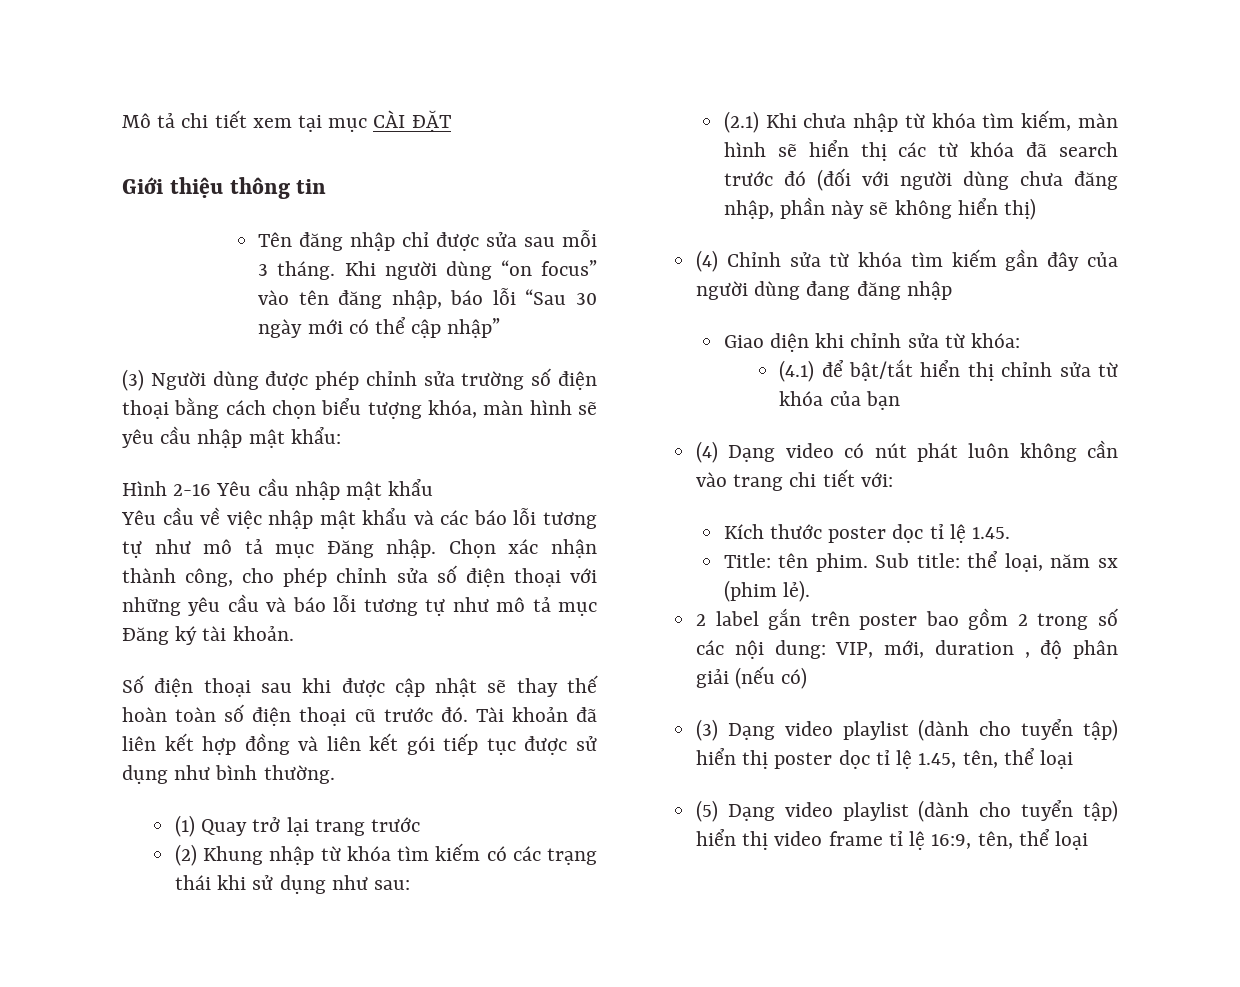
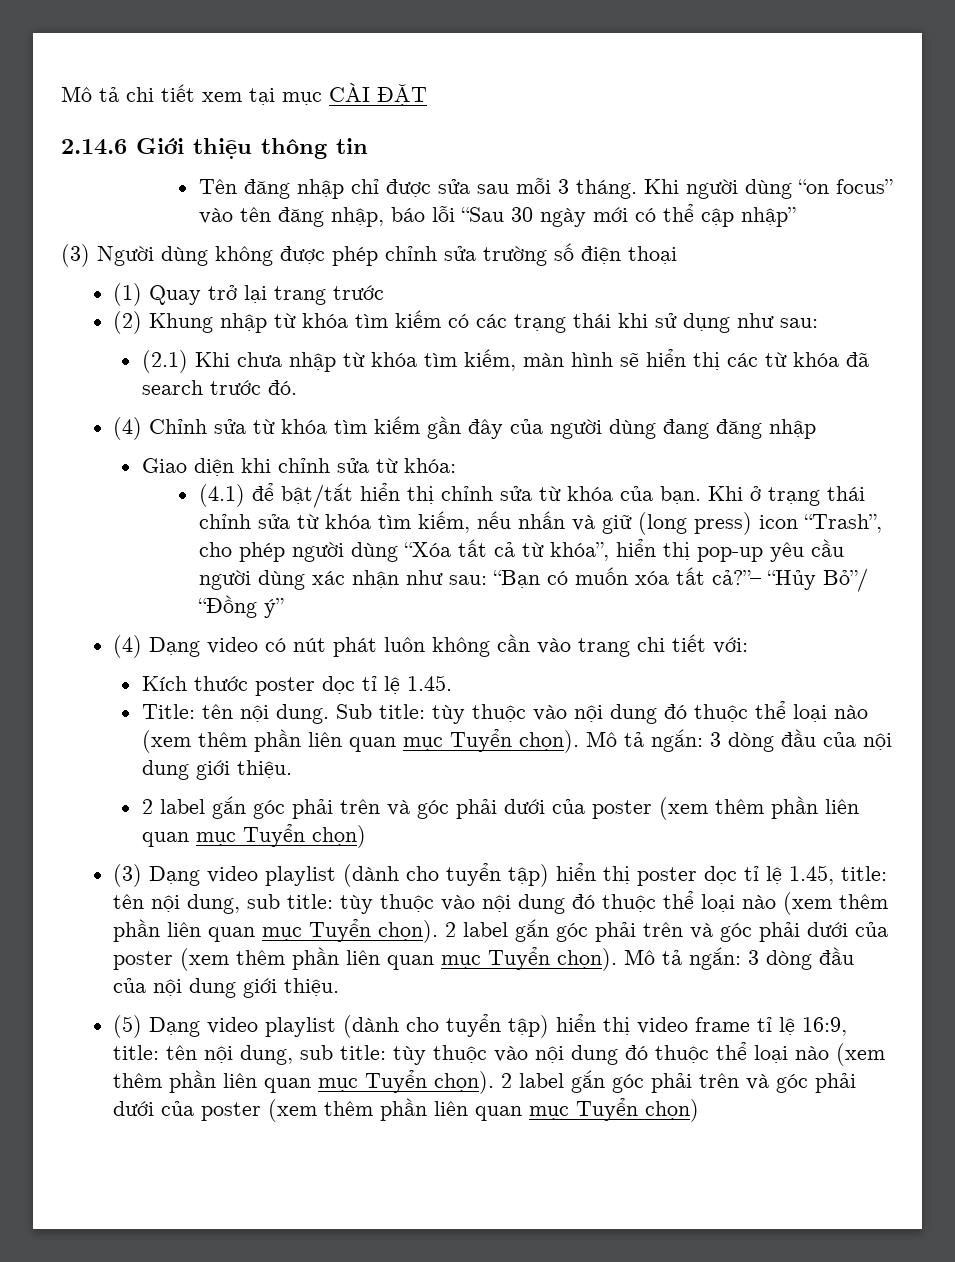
(451, 121) none -> [61,139,127,155] 2.14.6
(259, 380) none -> [215,246,273,266] không
[174,397,597,419] [122,426,341,448] [122,478,434,500] [121,507,597,529] [122,539,597,558] [122,565,597,587] [122,594,597,616] [122,626,294,645] [122,675,598,697] [122,704,597,726] [122,733,598,755] [122,765,335,784] bằng cách chọn biểu tượng khóa, màn hình sẽ yêu cầu nhập mật khẩu: // Hình 2-16 Yêu cầu nhập mật khẩu // Yêu cầu về việc nhập mật khẩu và các báo lỗi tương tự như mô tả mục Đăng nhập. Chọn xác nhận thành công, cho phép chỉnh sửa số điện thoại với những yêu cầu và báo lỗi tương tự như mô tả mục Đăng ký tài khoản. // Số điện thoại sau khi được cập nhật sẽ thay thế hoàn toàn số điện thoại cũ trước đó. Tài khoản đã liên kết hợp đồng và liên kết gói tiếp tục được sử dụng như bình thường. -> (677, 255) none
[783,168,1118,191] [723,197,1037,220] đó (đối với người dùng chưa đăng nhập, phần này sẽ không hiển thị) -> [267,380,297,395] đó.
[865,391,900,410] bạn -> [659,486,865,506] [198,511,882,535] [198,539,844,562] [198,567,868,592] [197,595,284,618] bạn. Khi ở trạng thái chỉnh sửa từ khóa tìm kiếm, nếu nhấn và giữ (long press) icon “Trash”, cho phép người dùng “Xóa tất cả từ khóa”, hiển thị pop-up yêu cầu người dùng xác nhận như sau: “Bạn có muốn xóa tất cả?”– “Hủy Bỏ”/ “Đồng ý”
[815,551,1118,572] [723,580,811,602] [696,608,1118,630] [696,640,1118,659] [696,666,808,689] phim. Sub title: thể loại, năm sx (phim lẻ). // 2 label gắn trên poster bao gồm 2 trong số các nội dung: VIP, mới, duration , độ phân giải (nếu có) -> [239,701,868,724] [141,729,892,753] [141,760,292,780] [141,796,859,820] [141,824,366,848] nội dung. Sub title: tùy thuộc vào nội dung đó thuộc thể loại nào (xem thêm phần liên quan mục Tuyển chọn). Mô tả ngắn: 3 dòng đầu của nội dung giới thiệu. // 2 label gắn góc phải trên và góc phải dưới của poster (xem thêm phần liên quan mục Tuyển chọn)
[962,748,1073,769] tên, thể loại -> [841,866,888,881] [113,891,889,915] [113,919,889,943] [113,947,855,971] [113,978,340,998] title: tên nội dung, sub title: tùy thuộc vào nội dung đó thuộc thể loại nào (xem thêm phần liên quan mục Tuyển chọn). 2 label gắn góc phải trên và góc phải dưới của poster (xem thêm phần liên quan mục Tuyển chọn). Mô tả ngắn: 3 dòng đầu của nội dung giới thiệu.
[977,829,1088,850] tên, thể loại -> [113,1042,886,1066] [113,1070,857,1094] [113,1098,700,1122] title: tên nội dung, sub title: tùy thuộc vào nội dung đó thuộc thể loại nào (xem thêm phần liên quan mục Tuyển chọn). 2 label gắn góc phải trên và góc phải dưới của poster (xem thêm phần liên quan mục Tuyển chọn)

